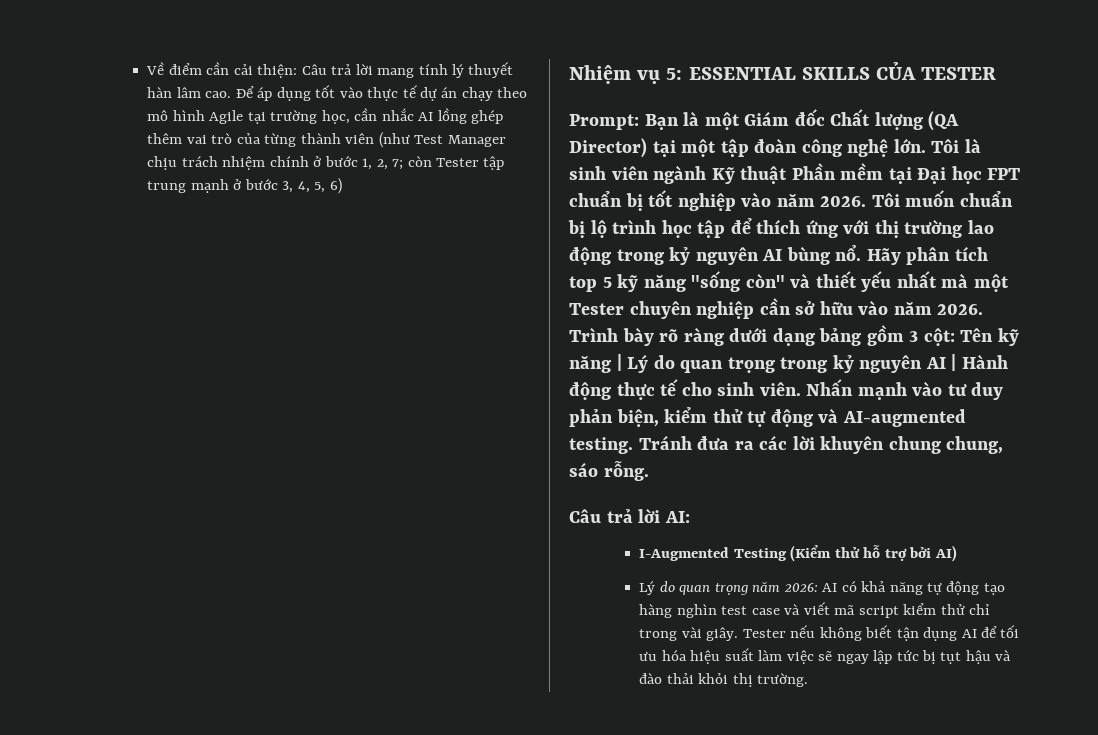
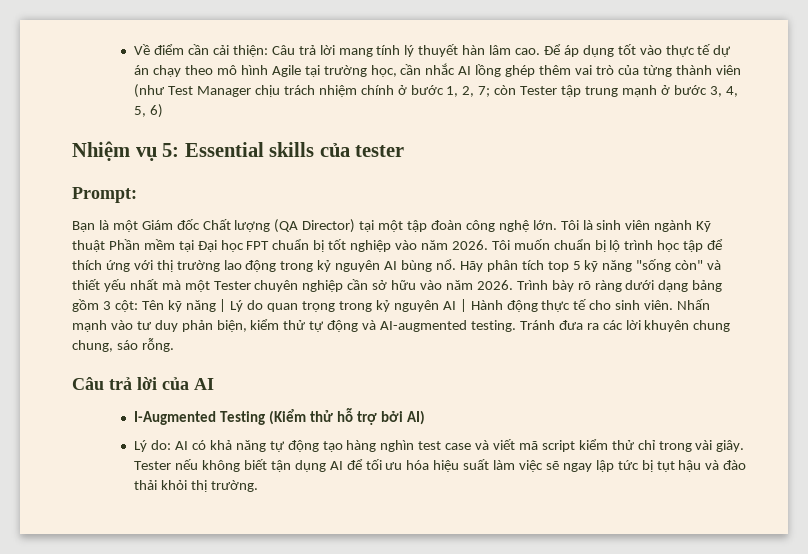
[688,61,997,80] ESSENTIAL SKILLS CỦA TESTER -> [184,142,405,157] Essential skills của tester
(639, 122) none -> (137, 195) //
[664,511,690,523] AI: -> [162,377,214,390] của AI
[659,581,818,595] do quan trọng năm 2026: -> [151,440,172,450] do:

